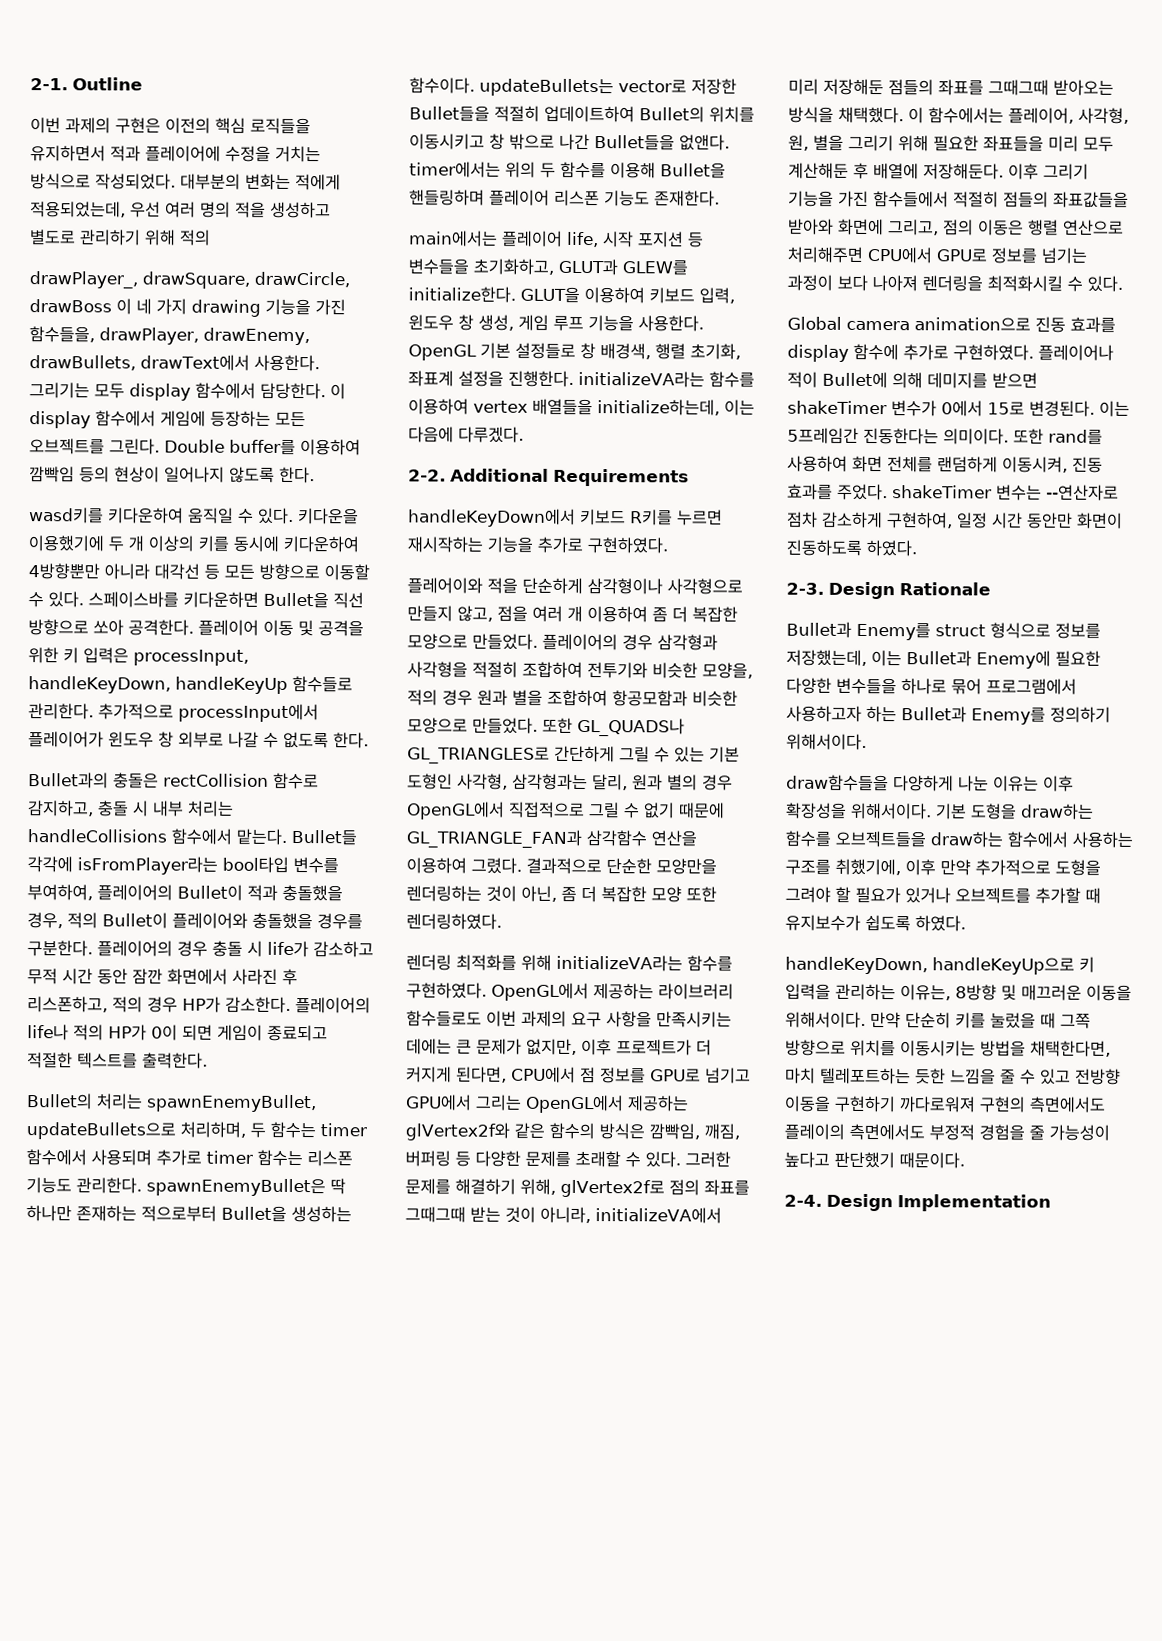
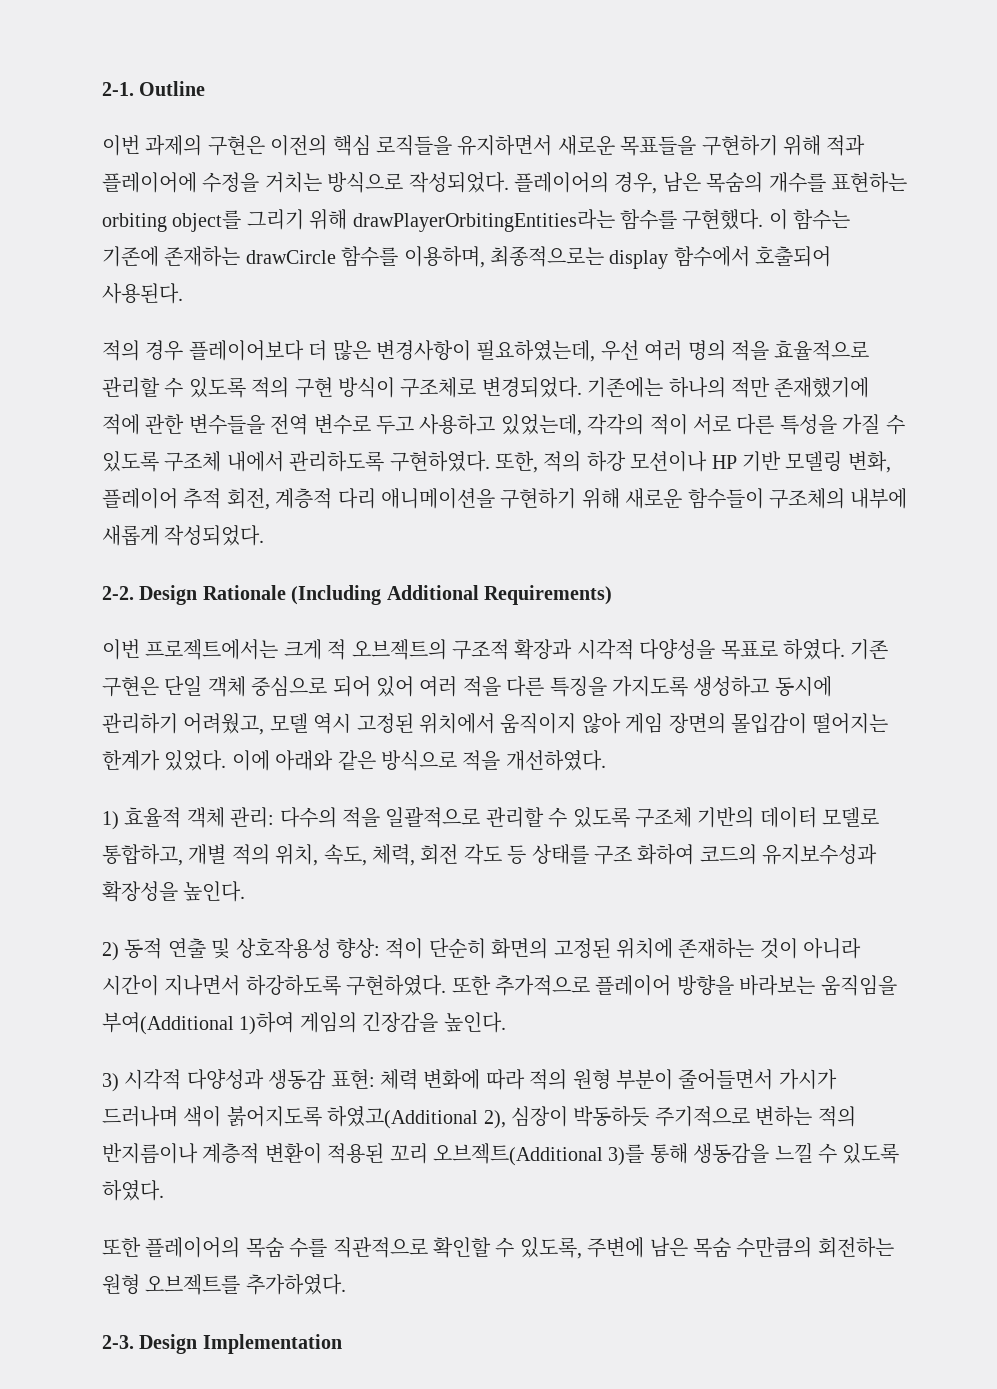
(106, 153) none -> [557,135,821,156] 새로운 목표들을 구현하기 위해
[180,173,341,191] [30,201,331,219] [30,229,211,246] [29,271,350,289] [29,298,346,317] [29,326,310,346] [29,354,320,372] [29,382,346,401] [29,410,306,429] [29,438,361,456] [29,466,315,484] [29,507,359,525] [28,535,359,553] [28,563,370,581] [28,591,364,609] [28,619,364,637] [28,647,249,666] [28,675,353,694] [28,703,319,723] [28,731,369,749] [28,772,319,790] [28,800,234,817] [27,828,357,846] [27,856,339,875] [27,884,343,902] [27,912,363,930] [27,940,374,958] [27,968,298,986] [27,996,371,1014] [27,1024,328,1042] [27,1052,208,1069] [26,1093,317,1113] [26,1121,367,1140] [26,1149,353,1167] [26,1177,346,1197] [26,1205,352,1223] [409,77,737,97] [409,105,755,123] [409,133,730,151] [409,161,726,179] [409,189,720,207] [409,230,704,248] [408,258,688,276] [408,286,735,304] [408,314,704,332] [408,342,741,361] [408,370,755,388] [408,398,755,416] [408,426,524,443] [408,468,689,487] [408,508,723,527] [407,536,668,554] [407,577,743,595] [407,605,738,623] [407,633,718,651] [407,661,753,679] [407,689,738,707] [407,717,685,737] [407,745,740,764] [407,773,733,791] [407,801,725,820] [406,829,697,849] [406,857,717,875] [406,885,717,903] [406,913,502,930] [406,954,733,972] [406,982,734,1002] [406,1010,732,1028] [406,1038,712,1056] [406,1066,751,1084] [405,1094,689,1114] [405,1122,740,1141] [405,1150,731,1168] [405,1178,750,1198] [405,1206,722,1224] [788,78,1114,96] [788,106,1129,124] [788,134,1114,152] [788,162,1089,180] [788,190,1129,208] [788,218,1124,236] [787,246,1088,264] [787,274,1123,292] [787,316,1116,333] [787,343,1114,362] [787,371,1038,389] [787,400,1130,417] [787,427,1103,445] [787,455,1103,473] [787,483,1119,501] [787,511,1123,529] [786,539,917,557] [786,581,991,600] [786,621,1101,641] [786,649,1101,669] [786,677,1077,695] [786,705,1111,725] [786,733,867,750] [786,774,1074,792] [786,802,1094,820] [785,830,1133,848] [785,858,1101,876] [785,886,1101,904] [785,914,966,932] [785,956,1095,975] [785,983,1132,1001] [785,1011,1091,1029] [785,1039,1111,1057] [785,1067,1121,1085] [784,1095,1106,1113] [784,1123,1110,1141] [784,1151,965,1169] [784,1194,822,1207] 대부분의 변화는 적에게 적용되었는데, 우선 여러 명의 적을 생성하고 별도로 관리하기 위해 적의 // drawPlayer_, drawSquare, drawCircle, drawBoss 이 네 가지 drawing 기능을 가진 함수들을, drawPlayer, drawEnemy, drawBullets, drawText에서 사용한다. 그리기는 모두 display 함수에서 담당한다. 이 display 함수에서 게임에 등장하는 모든 오브젝트를 그린다. Double buffer를 이용하여 깜빡임 등의 현상이 일어나지 않도록 한다. // wasd키를 키다운하여 움직일 수 있다. 키다운을 이용했기에 두 개 이상의 키를 동시에 키다운하여 4방향뿐만 아니라 대각선 등 모든 방향으로 이동할 수 있다. 스페이스바를 키다운하면 Bullet을 직선 방향으로 쏘아 공격한다. 플레이어 이동 및 공격을 위한 키 입력은 processInput, handleKeyDown, handleKeyUp 함수들로 관리한다. 추가적으로 processInput에서 플레이어가 윈도우 창 외부로 나갈 수 없도록 한다. // Bullet과의 충돌은 rectCollision 함수로 감지하고, 충돌 시 내부 처리는 handleCollisions 함수에서 맡는다. Bullet들 각각에 isFromPlayer라는 bool타입 변수를 부여하여, 플레이어의 Bullet이 적과 충돌했을 경우, 적의 Bullet이 플레이어와 충돌했을 경우를 구분한다. 플레이어의 경우 충돌 시 life가 감소하고 무적 시간 동안 잠깐 화면에서 사라진 후 리스폰하고, 적의 경우 HP가 감소한다. 플레이어의 life나 적의 HP가 0이 되면 게임이 종료되고 적절한 텍스트를 출력한다. // Bullet의 처리는 spawnEnemyBullet, updateBullets으로 처리하며, 두 함수는 timer 함수에서 사용되며 추가로 timer 함수는 리스폰 기능도 관리한다. spawnEnemyBullet은 딱 하나만 존재하는 적으로부터 Bullet을 생성하는 함수이다. updateBullets는 vector로 저장한 Bullet들을 적절히 업데이트하여 Bullet의 위치를 이동시키고 창 밖으로 나간 Bullet들을 없앤다. timer에서는 위의 두 함수를 이용해 Bullet을 핸들링하며 플레이어 리스폰 기능도 존재한다. // main에서는 플레이어 life, 시작 포지션 등 변수들을 초기화하고, GLUT과 GLEW를 initialize한다. GLUT을 이용하여 키보드 입력, 윈도우 창 생성, 게임 루프 기능을 사용한다. OpenGL 기본 설정들로 창 배경색, 행렬 초기화, 좌표계 설정을 진행한다. initializeVA라는 함수를 이용하여 vertex 배열들을 initialize하는데, 이는 다음에 다루겠다. // 2-2. Additional Requirements // handleKeyDown에서 키보드 R키를 누르면 재시작하는 기능을 추가로 구현하였다. // 플레어이와 적을 단순하게 삼각형이나 사각형으로 만들지 않고, 점을 여러 개 이용하여 좀 더 복잡한 모양으로 만들었다. 플레이어의 경우 삼각형과 사각형을 적절히 조합하여 전투기와 비슷한 모양을, 적의 경우 원과 별을 조합하여 항공모함과 비슷한 모양으로 만들었다. 또한 GL_QUADS나 GL_TRIANGLES로 간단하게 그릴 수 있는 기본 도형인 사각형, 삼각형과는 달리, 원과 별의 경우 OpenGL에서 직접적으로 그릴 수 없기 때문에 GL_TRIANGLE_FAN과 삼각함수 연산을 이용하여 그렸다. 결과적으로 단순한 모양만을 렌더링하는 것이 아닌, 좀 더 복잡한 모양 또한 렌더링하였다. // 렌더링 최적화를 위해 initializeVA라는 함수를 구현하였다. OpenGL에서 제공하는 라이브러리 함수들로도 이번 과제의 요구 사항을 만족시키는 데에는 큰 문제가 없지만, 이후 프로젝트가 더 커지게 된다면, CPU에서 점 정보를 GPU로 넘기고 GPU에서 그리는 OpenGL에서 제공하는 glVertex2f와 같은 함수의 방식은 깜빡임, 깨짐, 버퍼링 등 다양한 문제를 초래할 수 있다. 그러한 문제를 해결하기 위해, glVertex2f로 점의 좌표를 그때그때 받는 것이 아니라, initializeVA에서 미리 저장해둔 점들의 좌표를 그때그때 받아오는 방식을 채택했다. 이 함수에서는 플레이어, 사각형, 원, 별을 그리기 위해 필요한 좌표들을 미리 모두 계산해둔 후 배열에 저장해둔다. 이후 그리기 기능을 가진 함수들에서 적절히 점들의 좌표값들을 받아와 화면에 그리고, 점의 이동은 행렬 연산으로 처리해주면 CPU에서 GPU로 정보를 넘기는 과정이 보다 나아져 렌더링을 최적화시킬 수 있다. // Global camera animation으로 진동 효과를 display 함수에 추가로 구현하였다. 플레이어나 적이 Bullet에 의해 데미지를 받으면 shakeTimer 변수가 0에서 15로 변경된다. 이는 5프레임간 진동한다는 의미이다. 또한 rand를 사용하여 화면 전체를 랜덤하게 이동시켜, 진동 효과를 주었다. shakeTimer 변수는 --연산자로 점차 감소하게 구현하여, 일정 시간 동안만 화면이 진동하도록 하였다. // 2-3. Design Rationale // Bullet과 Enemy를 struct 형식으로 정보를 저장했는데, 이는 Bullet과 Enemy에 필요한 다양한 변수들을 하나로 묶어 프로그램에서 사용하고자 하는 Bullet과 Enemy를 정의하기 위해서이다. // draw함수들을 다양하게 나눈 이유는 이후 확장성을 위해서이다. 기본 도형을 draw하는 함수를 오브젝트들을 draw하는 함수에서 사용하는 구조를 취했기에, 이후 만약 추가적으로 도형을 그려야 할 필요가 있거나 오브젝트를 추가할 때 유지보수가 쉽도록 하였다. // handleKeyDown, handleKeyUp으로 키 입력을 관리하는 이유는, 8방향 및 매끄러운 이동을 위해서이다. 만약 단순히 키를 눌렀을 때 그쪽 방향으로 위치를 이동시키는 방법을 채택한다면, 마치 텔레포트하는 듯한 느낌을 줄 수 있고 전방향 이동을 구현하기 까다로워져 구현의 측면에서도 플레이의 측면에서도 부정적 경험을 줄 가능성이 높다고 판단했기 때문이다. // 2-4. -> [514,172,907,194] [102,209,851,232] [102,246,832,269] [102,283,183,304] [102,340,870,362] [102,377,870,398] [102,414,905,436] [102,451,891,473] [102,488,908,510] [102,525,265,546] [102,585,612,605] [102,639,889,660] [102,676,832,697] [102,712,889,735] [102,750,606,771] [102,807,880,830] [102,844,878,866] [102,881,246,902] [102,938,862,961] [102,975,897,996] [102,1012,506,1035] [102,1069,837,1092] [102,1106,856,1129] [102,1143,900,1166] [102,1180,164,1201] [102,1237,894,1259] [102,1274,346,1295] [102,1335,134,1349] 플레이어의 경우, 남은 목숨의 개수를 표현하는 orbiting object를 그리기 위해 drawPlayerOrbitingEntities라는 함수를 구현했다. 이 함수는 기존에 존재하는 drawCircle 함수를 이용하며, 최종적으로는 display 함수에서 호출되어 사용된다. // 적의 경우 플레이어보다 더 많은 변경사항이 필요하였는데, 우선 여러 명의 적을 효율적으로 관리할 수 있도록 적의 구현 방식이 구조체로 변경되었다. 기존에는 하나의 적만 존재했기에 적에 관한 변수들을 전역 변수로 두고 사용하고 있었는데, 각각의 적이 서로 다른 특성을 가질 수 있도록 구조체 내에서 관리하도록 구현하였다. 또한, 적의 하강 모션이나 HP 기반 모델링 변화, 플레이어 추적 회전, 계층적 다리 애니메이션을 구현하기 위해 새로운 함수들이 구조체의 내부에 새롭게 작성되었다. // 2-2. Design Rationale (Including Additional Requirements) // 이번 프로젝트에서는 크게 적 오브젝트의 구조적 확장과 시각적 다양성을 목표로 하였다. 기존 구현은 단일 객체 중심으로 되어 있어 여러 적을 다른 특징을 가지도록 생성하고 동시에 관리하기 어려웠고, 모델 역시 고정된 위치에서 움직이지 않아 게임 장면의 몰입감이 떨어지는 한계가 있었다. 이에 아래와 같은 방식으로 적을 개선하였다. // 1) 효율적 객체 관리: 다수의 적을 일괄적으로 관리할 수 있도록 구조체 기반의 데이터 모델로 통합하고, 개별 적의 위치, 속도, 체력, 회전 각도 등 상태를 구조 화하여 코드의 유지보수성과 확장성을 높인다. // 2) 동적 연출 및 상호작용성 향상: 적이 단순히 화면의 고정된 위치에 존재하는 것이 아니라 시간이 지나면서 하강하도록 구현하였다. 또한 추가적으로 플레이어 방향을 바라보는 움직임을 부여(Additional 1)하여 게임의 긴장감을 높인다. // 3) 시각적 다양성과 생동감 표현: 체력 변화에 따라 적의 원형 부분이 줄어들면서 가시가 드러나며 색이 붉어지도록 하였고(Additional 2), 심장이 박동하듯 주기적으로 변하는 적의 반지름이나 계층적 변환이 적용된 꼬리 오브젝트(Additional 3)를 통해 생동감을 느낄 수 있도록 하였다. // 또한 플레이어의 목숨 수를 직관적으로 확인할 수 있도록, 주변에 남은 목숨 수만큼의 회전하는 원형 오브젝트를 추가하였다. // 2-3.

